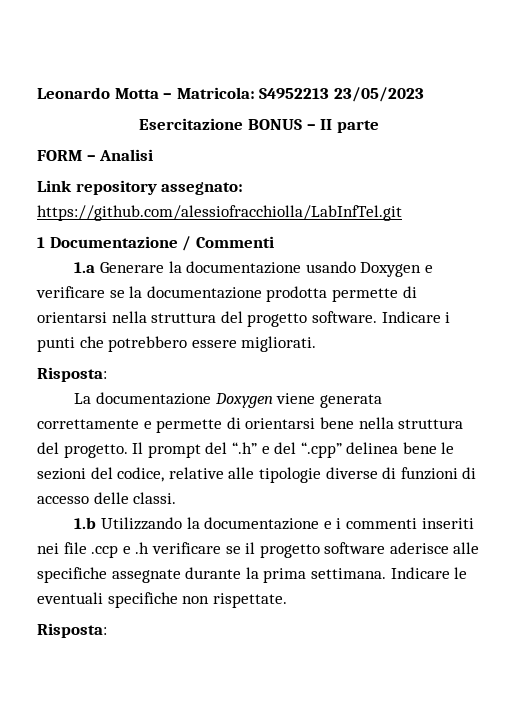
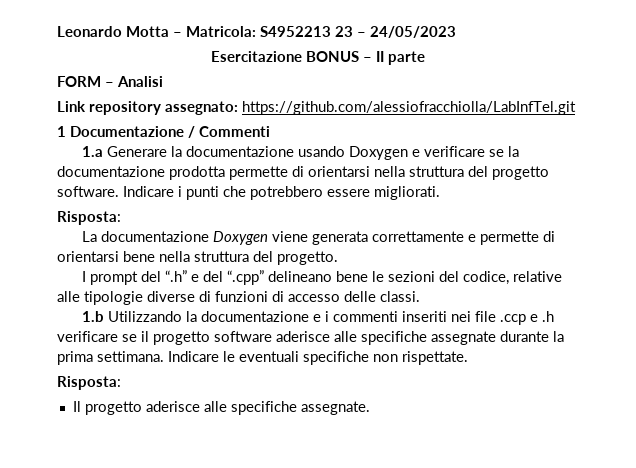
[333,87,424,102] 23/05/2023 -> [335,26,456,38] 23 – 24/05/2023
[132,442,144,454] Il -> [81,271,86,282] // I
[346,442,399,454] delinea -> [267,271,332,282] delineano
(107, 630) none -> [72,401,370,415] // Il progetto aderisce alle specifiche assegnate.

